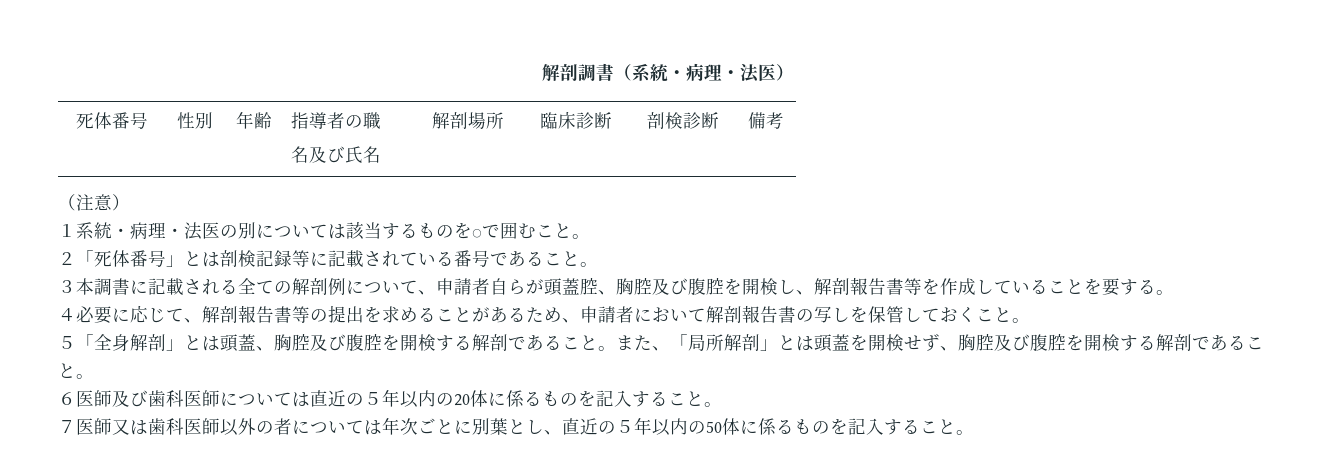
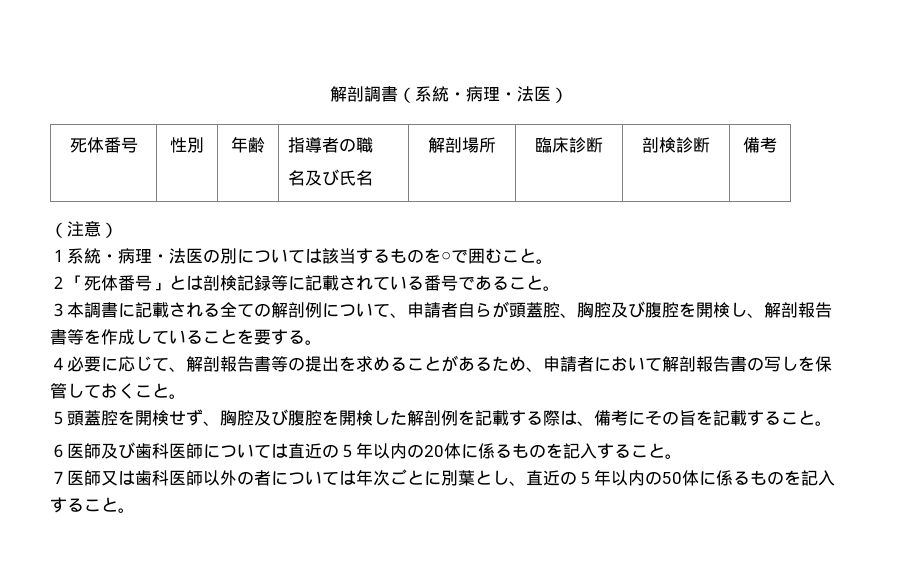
[76,333,850,352] 「全身解剖」とは頭蓋、胸腔及び腹腔を開検する解剖であること。また、「局所解剖」とは頭蓋 -> [67,410,118,426] 頭蓋腔
[1120,334,1228,351] する解剖であ -> [373,410,764,426] した解剖例を記載する際は、備考にその旨を記載す

